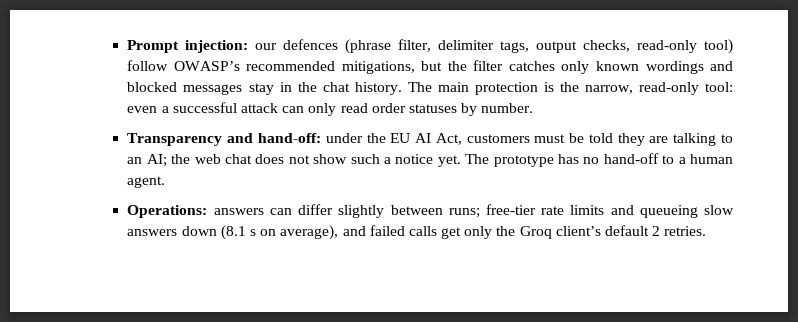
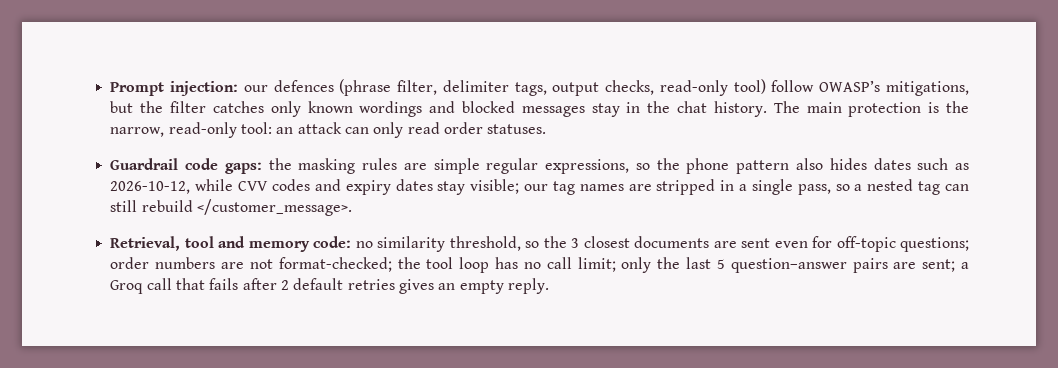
[246,61,336,71] recommended -> (881, 86) none
[127,102,237,113] even a successful -> [276,127,294,134] an
[408,103,534,116] [127,133,733,146] [127,153,733,167] [127,176,166,188] [127,204,735,218] [127,225,707,240] statuses by number. // Transparency and hand-off: under the EU AI Act, customers must be told they are talking to an AI; the web chat does not show such a notice yet. The prototype has no hand-off to a human agent. // Operations: answers can differ slightly between runs; free-tier rate limits and queueing slow answers down (8.1 s on average), and failed calls get only the Groq client’s default 2 retries. -> [487,124,547,134] [110,158,969,174] [110,179,969,195] [110,199,353,216] [110,236,970,252] [110,257,969,273] [110,278,549,294] statuses. // Guardrail code gaps: the masking rules are simple regular expressions, so the phone pattern also hides dates such as 2026-10-12, while CVV codes and expiry dates stay visible; our tag names are stripped in a single pass, so a nested tag can still rebuild </customer_message>. // Retrieval, tool and memory code: no similarity threshold, so the 3 closest documents are sent even for off-topic questions; order numbers are not format-checked; the tool loop has no call limit; only the last 5 question–answer pairs are sent; a Groq call that fails after 2 default retries gives an empty reply.

